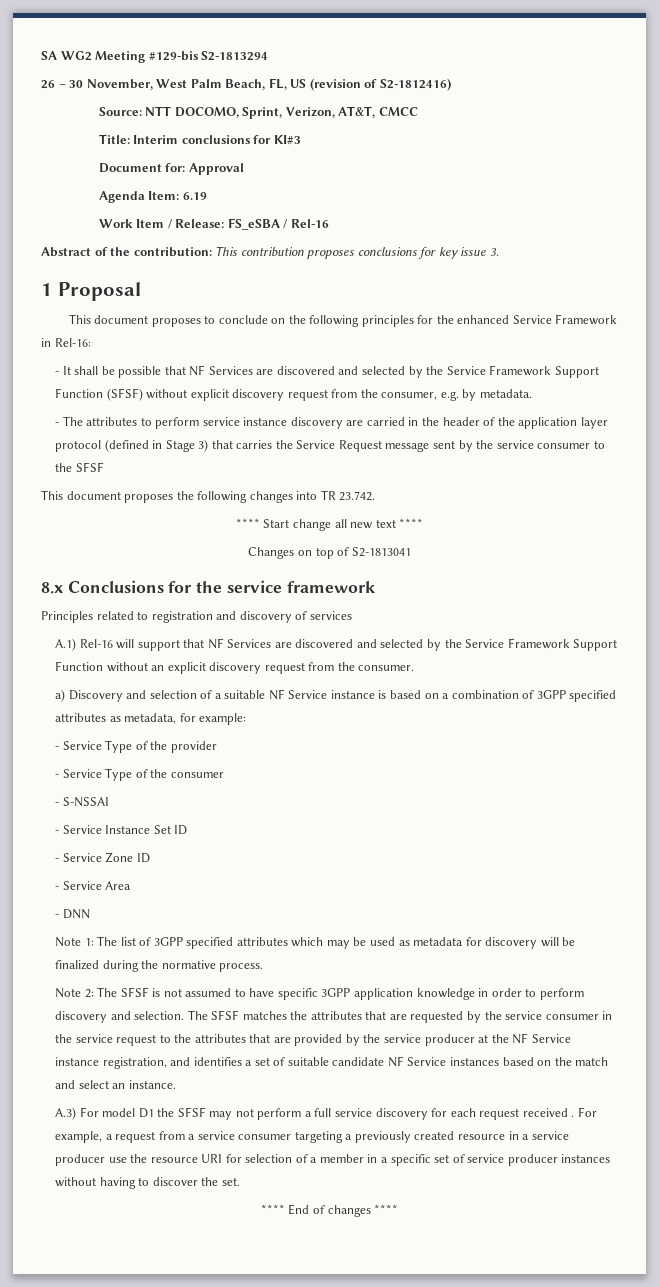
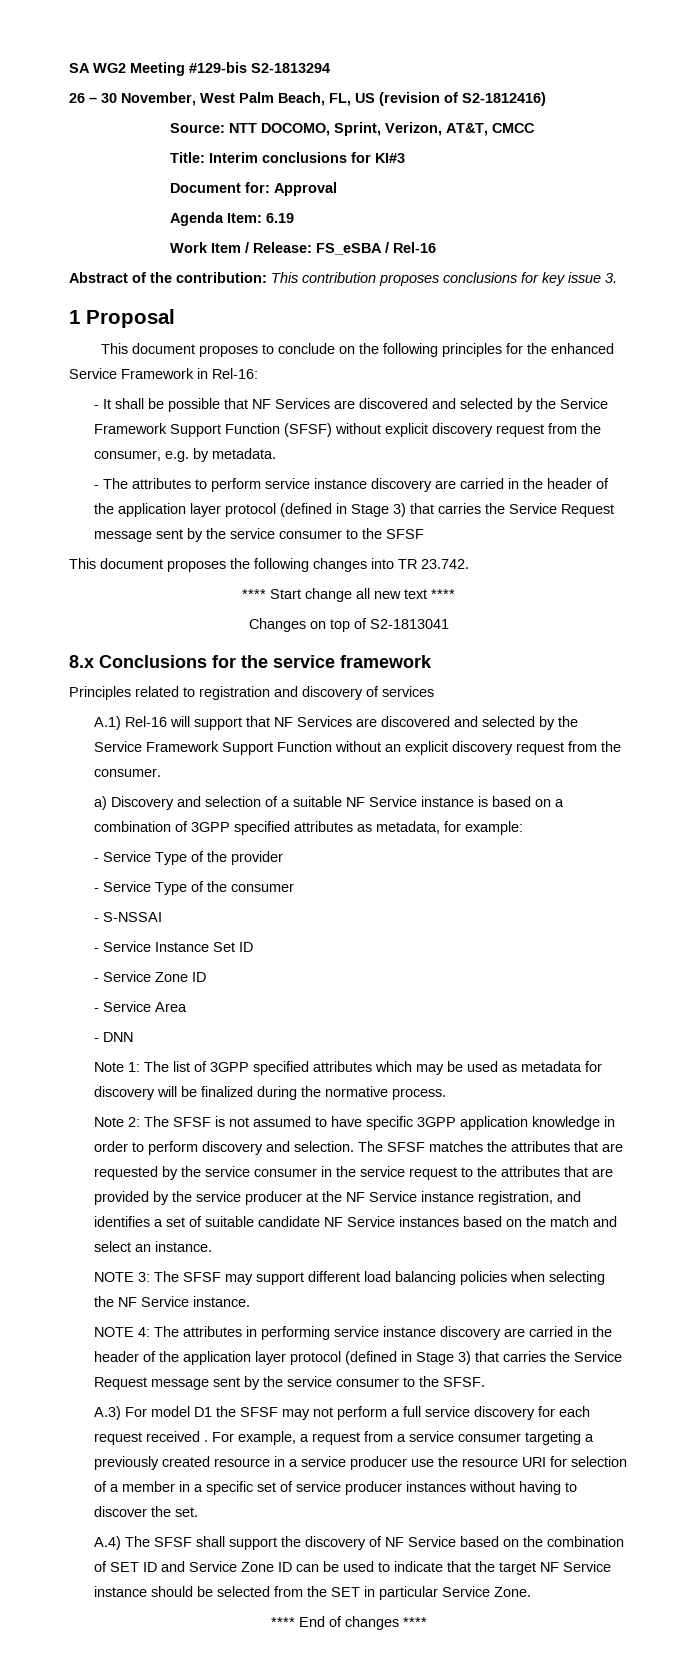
(176, 1084) none -> [94,1271,606,1285] [94,1296,251,1307] [94,1326,613,1340] [94,1351,623,1365] [94,1376,486,1390] // NOTE 3: The SFSF may support different load balancing policies when selecting the NF Service instance. // NOTE 4: The attributes in performing service instance discovery are carried in the header of the application layer protocol (defined in Stage 3) that carries the Service Request message sent by the service consumer to the SFSF.
(240, 1181) none -> [94,1536,625,1550] [94,1561,612,1575] [94,1586,532,1600] // A.4) The SFSF shall support the discovery of NF Service based on the combination of SET ID and Service Zone ID can be used to indicate that the target NF Service instance should be selected from the SET in particular Service Zone.

